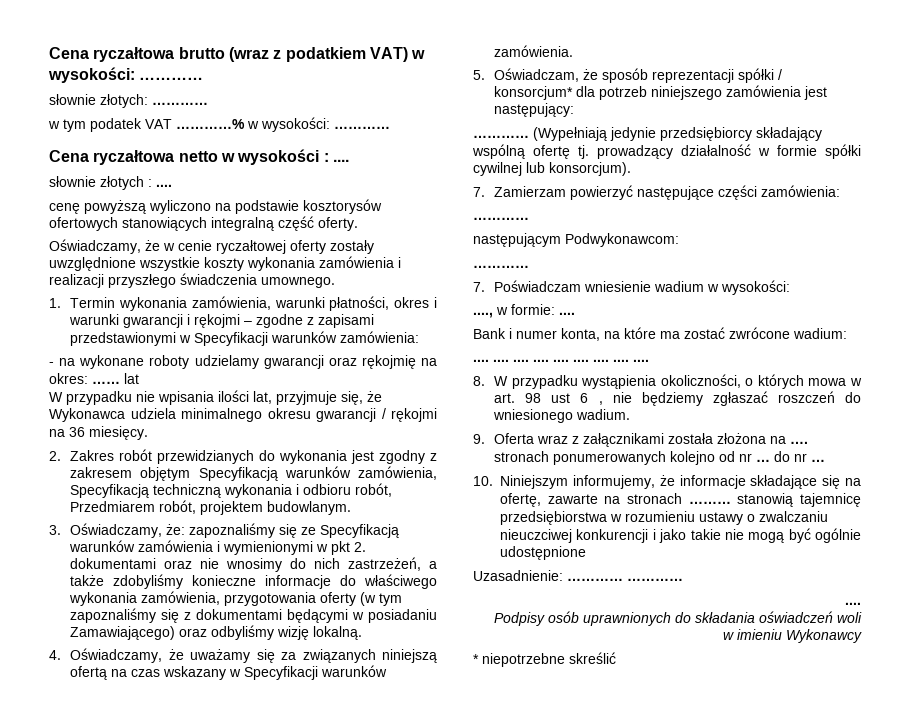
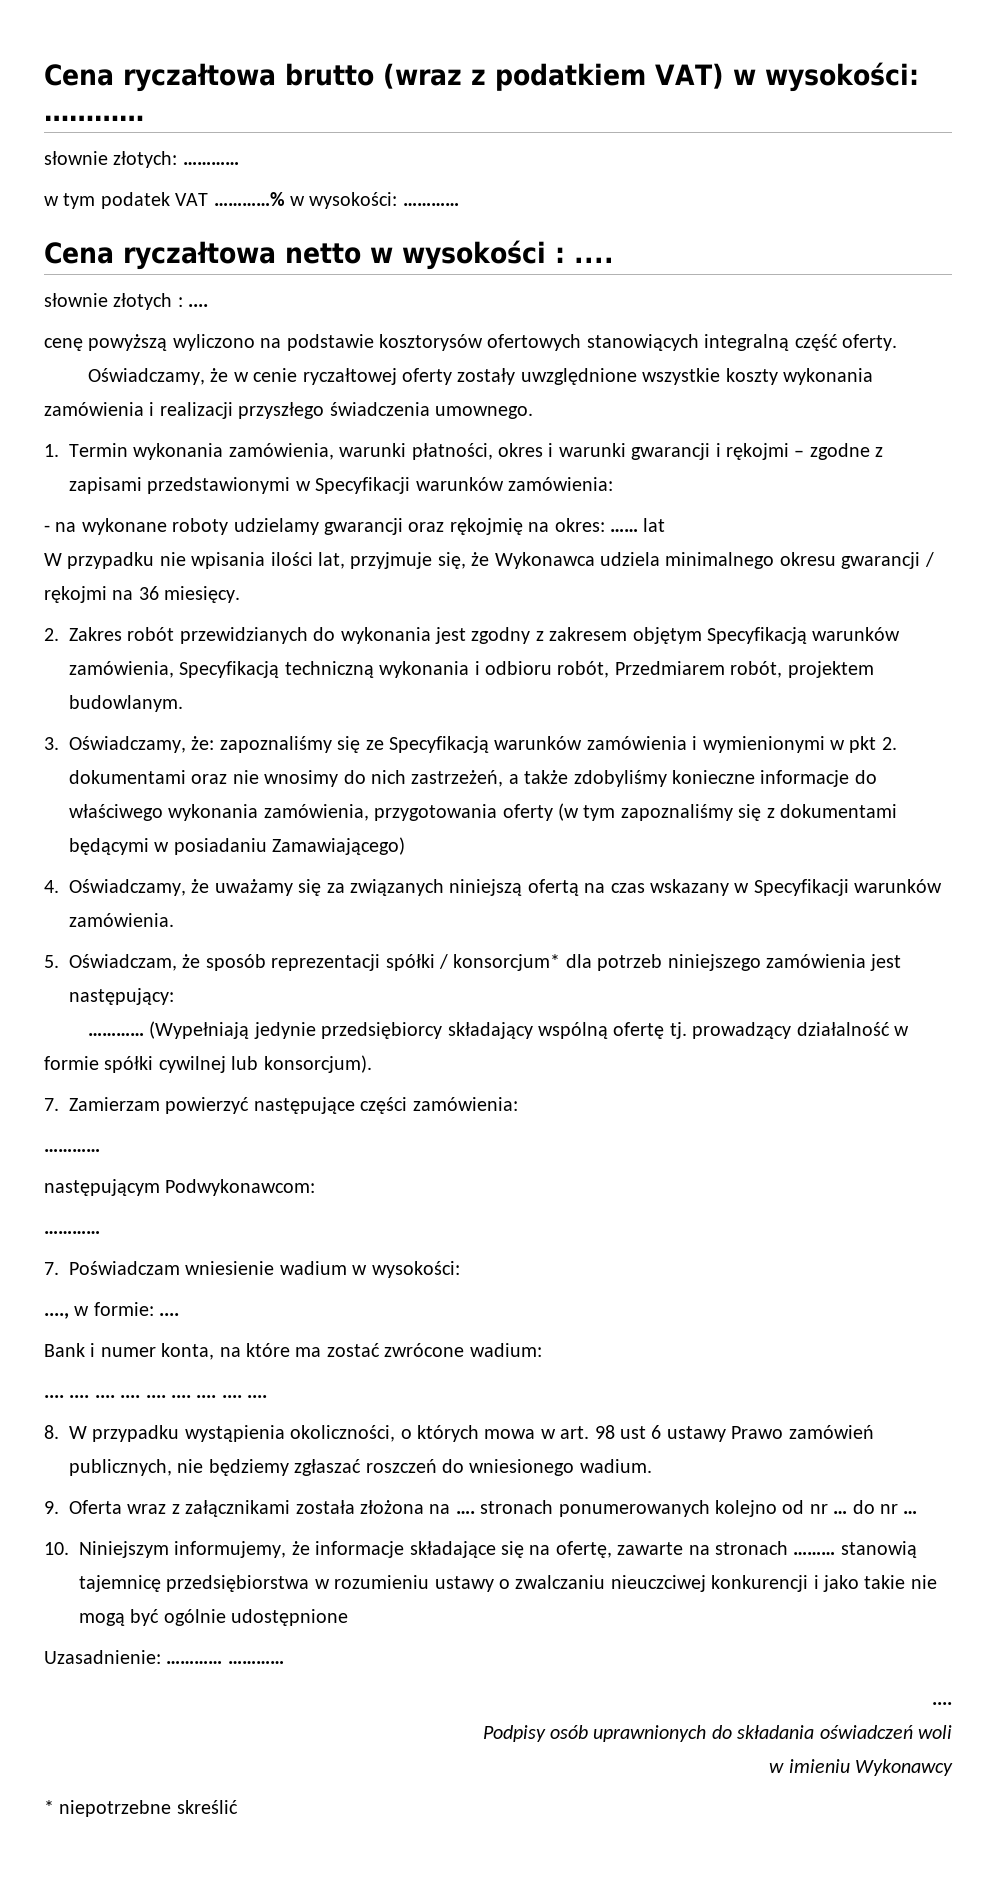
[179,625,363,640] oraz odbyliśmy wizję lokalną. -> (406, 846) none
[598,401,603,405] , -> [666,1425,874,1442] [69,1459,172,1476] ustawy Prawo zamówień publicznych,

